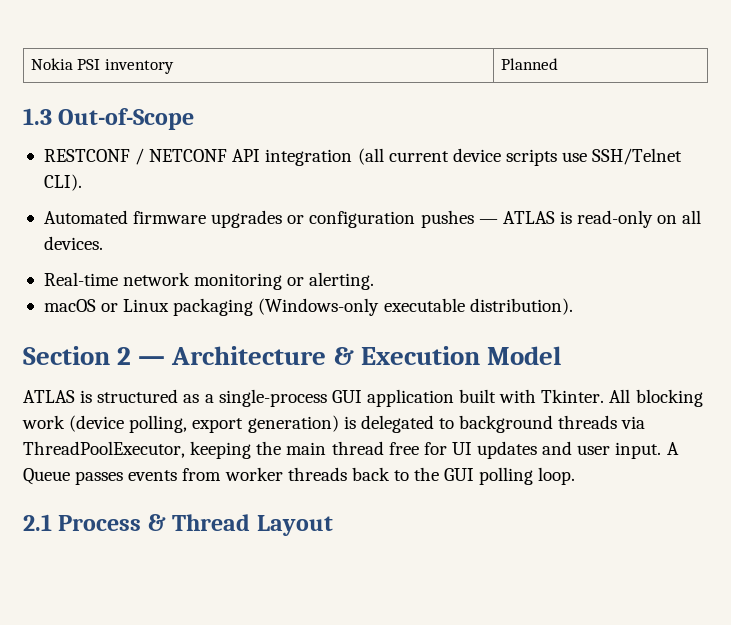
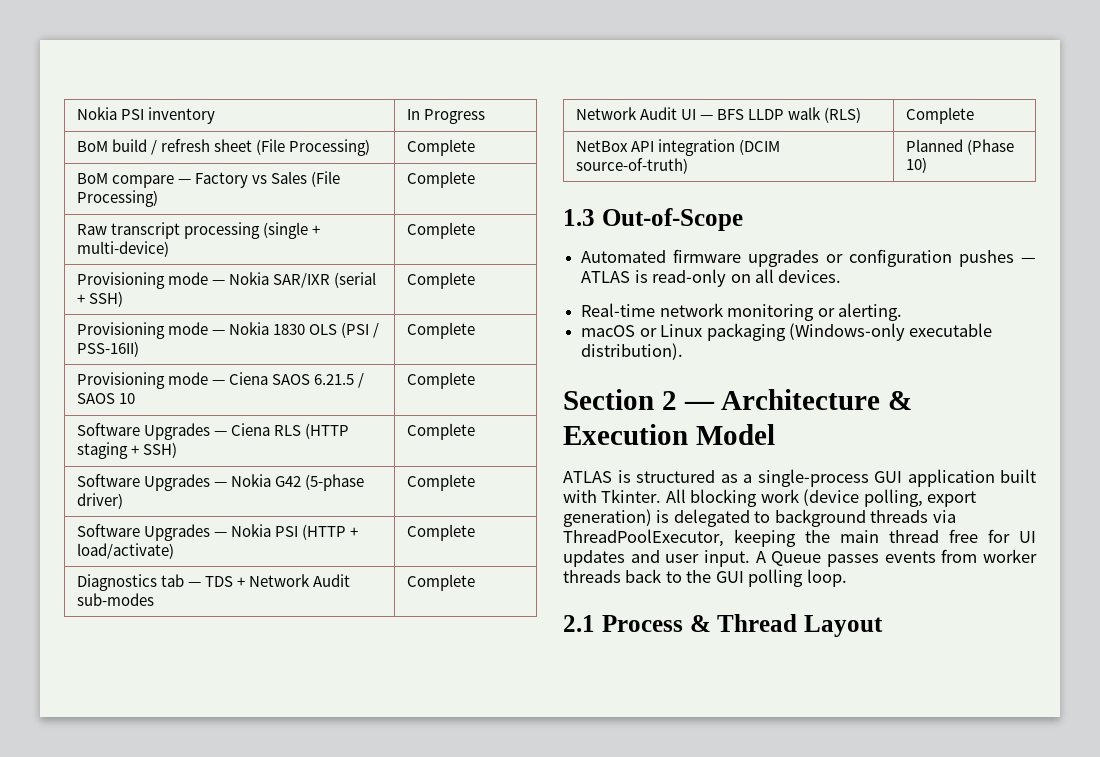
(174, 66) none -> [406,109,486,124] [76,139,371,156] [406,139,475,156] [76,171,341,188] [76,190,158,207] [406,171,475,188] [76,222,321,239] [76,241,169,257] [406,222,475,239] [76,272,377,289] [76,291,124,307] [406,272,475,289] [76,322,380,339] [76,341,139,357] [406,322,475,339] [76,372,365,389] [76,393,136,404] [406,372,475,389] [76,423,350,440] [76,442,178,459] [406,423,475,440] [76,474,365,491] [76,493,123,509] [406,474,475,491] [76,524,359,541] [76,543,174,559] [406,524,475,541] [76,574,351,591] [76,593,154,606] [406,574,475,591] [575,107,862,123] [905,107,974,124] [575,139,781,156] [575,158,688,174] | In Progress // BoM build / refresh sheet (File Processing) | Complete // BoM compare — Factory vs Sales (File Processing) | Complete // Raw transcript processing (single + multi-device) | Complete // Provisioning mode — Nokia SAR/IXR (serial + SSH) | Complete // Provisioning mode — Nokia 1830 OLS (PSI / PSS-16II) | Complete // Provisioning mode — Ciena SAOS 6.21.5 / SAOS 10 | Complete // Software Upgrades — Ciena RLS (HTTP staging + SSH) | Complete // Software Upgrades — Nokia G42 (5-phase driver) | Complete // Software Upgrades — Nokia PSI (HTTP + load/activate) | Complete // Diagnostics tab — TDS + Network Audit sub-modes | Complete // Network Audit UI — BFS LLDP walk (RLS) | Complete // NetBox API integration (DCIM source-of-truth)
(558, 64) none -> [967,139,1015,155] [905,157,927,173] (Phase 10)
[43,148,683,166] [43,174,82,191] // RESTCONF / NETCONF API integration (all current device scripts use SSH/Telnet CLI). -> (743, 219) none

